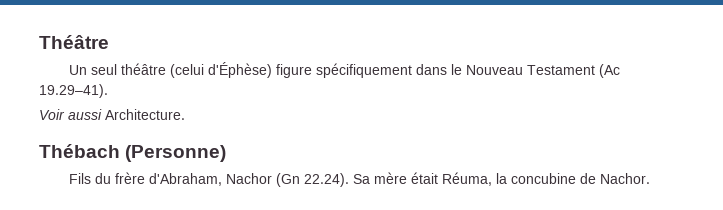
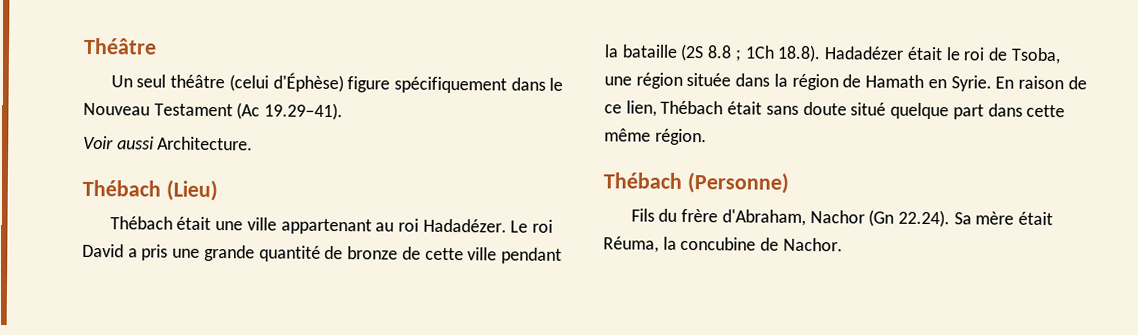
(185, 114) none -> [82,179,218,202] [109,216,554,235] [82,243,562,264] [604,43,1061,65] [604,72,1087,92] [604,100,1066,120] [604,128,707,146] // Thébach (Lieu) // Thébach était une ville appartenant au roi Hadadézer. Le roi David a pris une grande quantité de bronze de cette ville pendant la bataille (2S 8.8 ; 1Ch 18.8). Hadadézer était le roi de Tsoba, une région située dans la région de Hamath en Syrie. En raison de ce lien, Thébach était sans doute situé quelque part dans cette même région.

